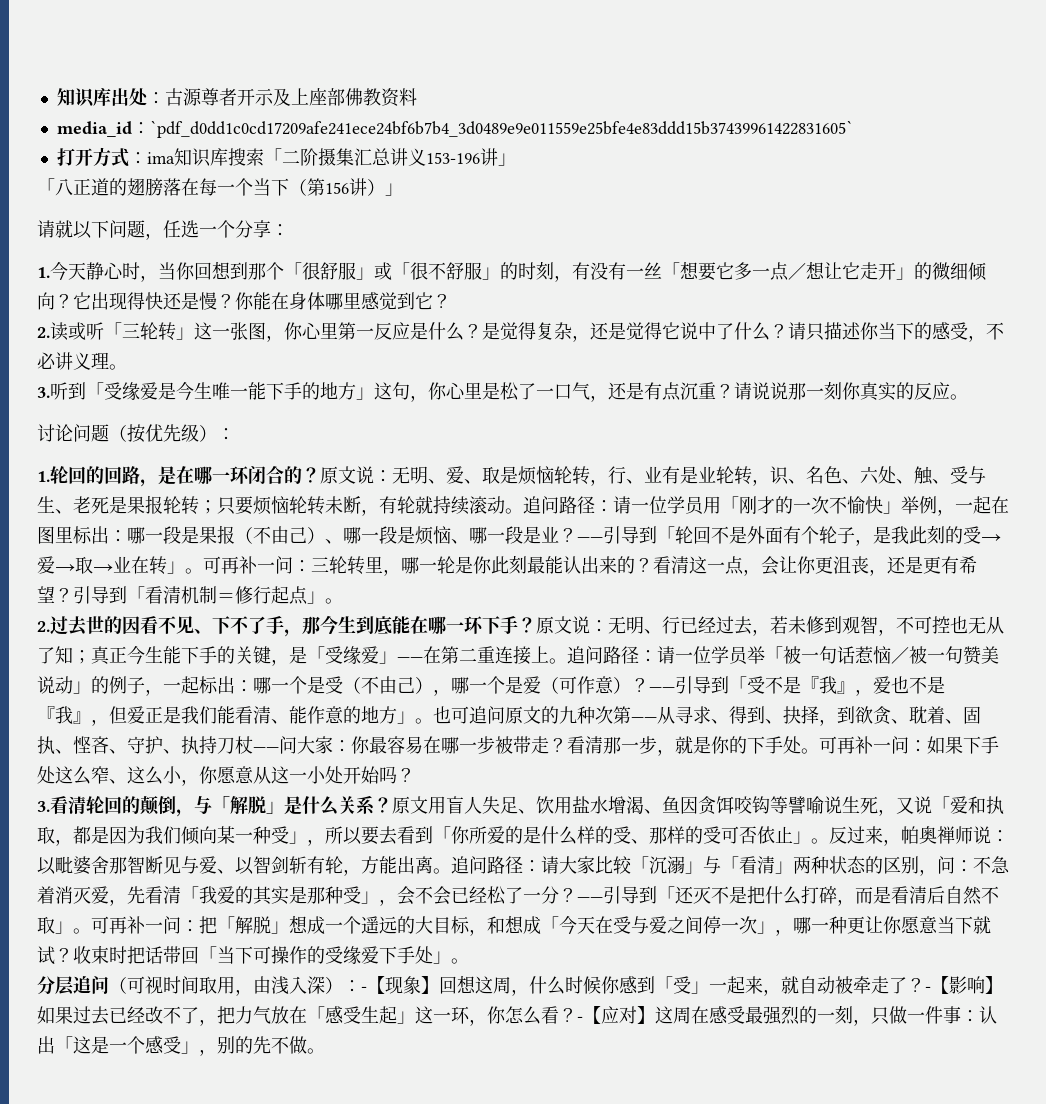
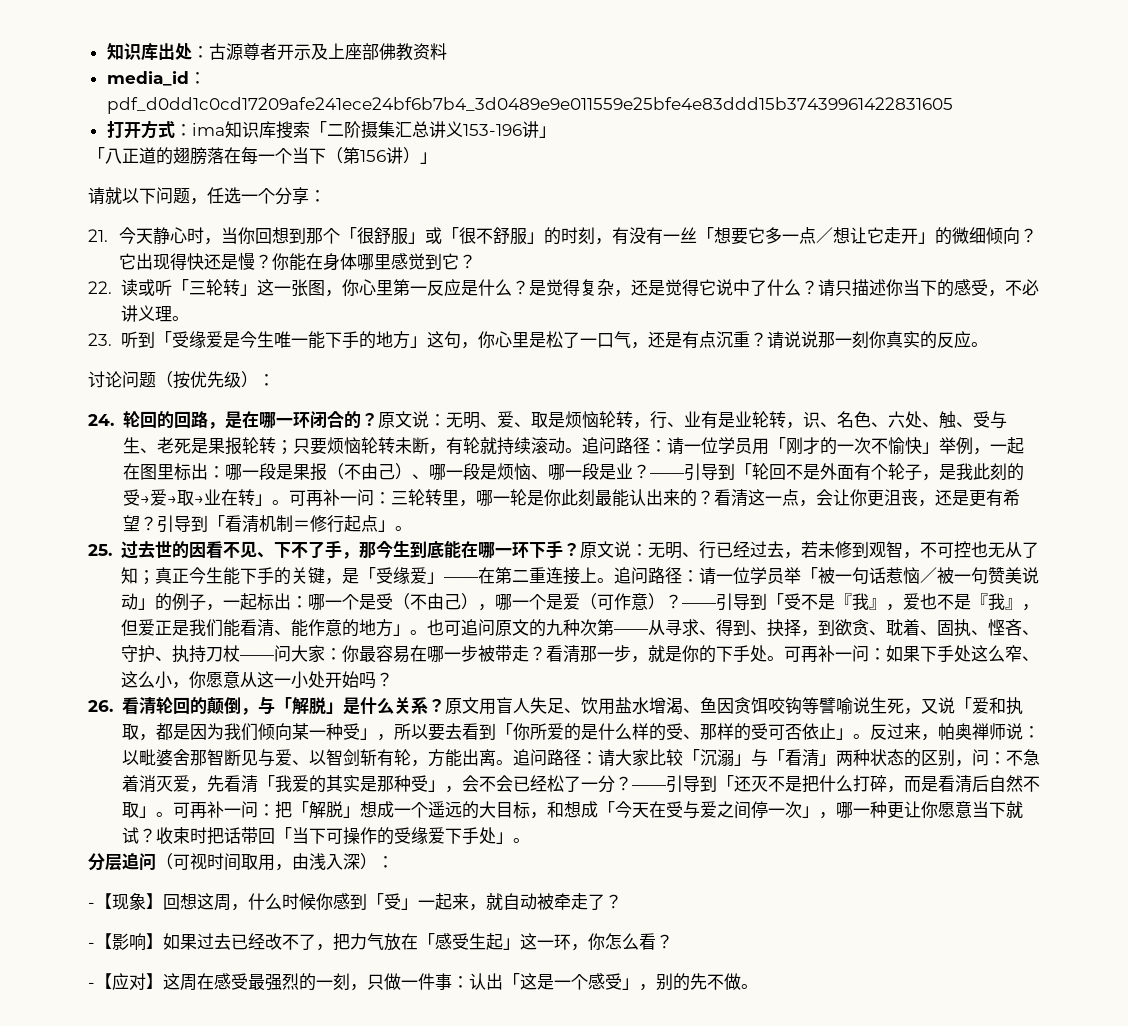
[149,120,853,138] `pdf_d0dd1c0cd17209afe241ece24bf6b7b4_3d0489e9e011559e25bfe4e83ddd15b37439961422831605` -> [106,97,953,114] pdf_d0dd1c0cd17209afe241ece24bf6b7b4_3d0489e9e011559e25bfe4e83ddd15b37439961422831605
[37,267,50,278] 1. -> [88,229,108,242] 21.
[37,327,50,338] 2. -> [88,281,112,294] 22.
[37,387,50,398] 3. -> [88,333,112,346] 23.
[37,471,50,482] 1. -> [88,414,114,426] 24.
[37,621,50,632] 2. -> [88,544,112,556] 25.
[37,801,50,812] 3. -> [88,700,113,712] 26.
(361, 986) none -> (394, 862) //
(925, 985) none -> (622, 901) //
(577, 1015) none -> (673, 941) //

